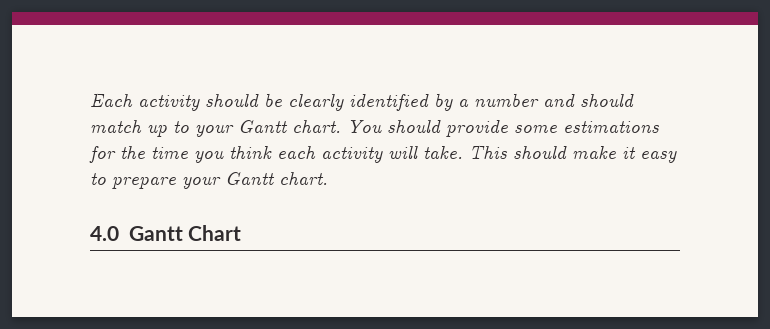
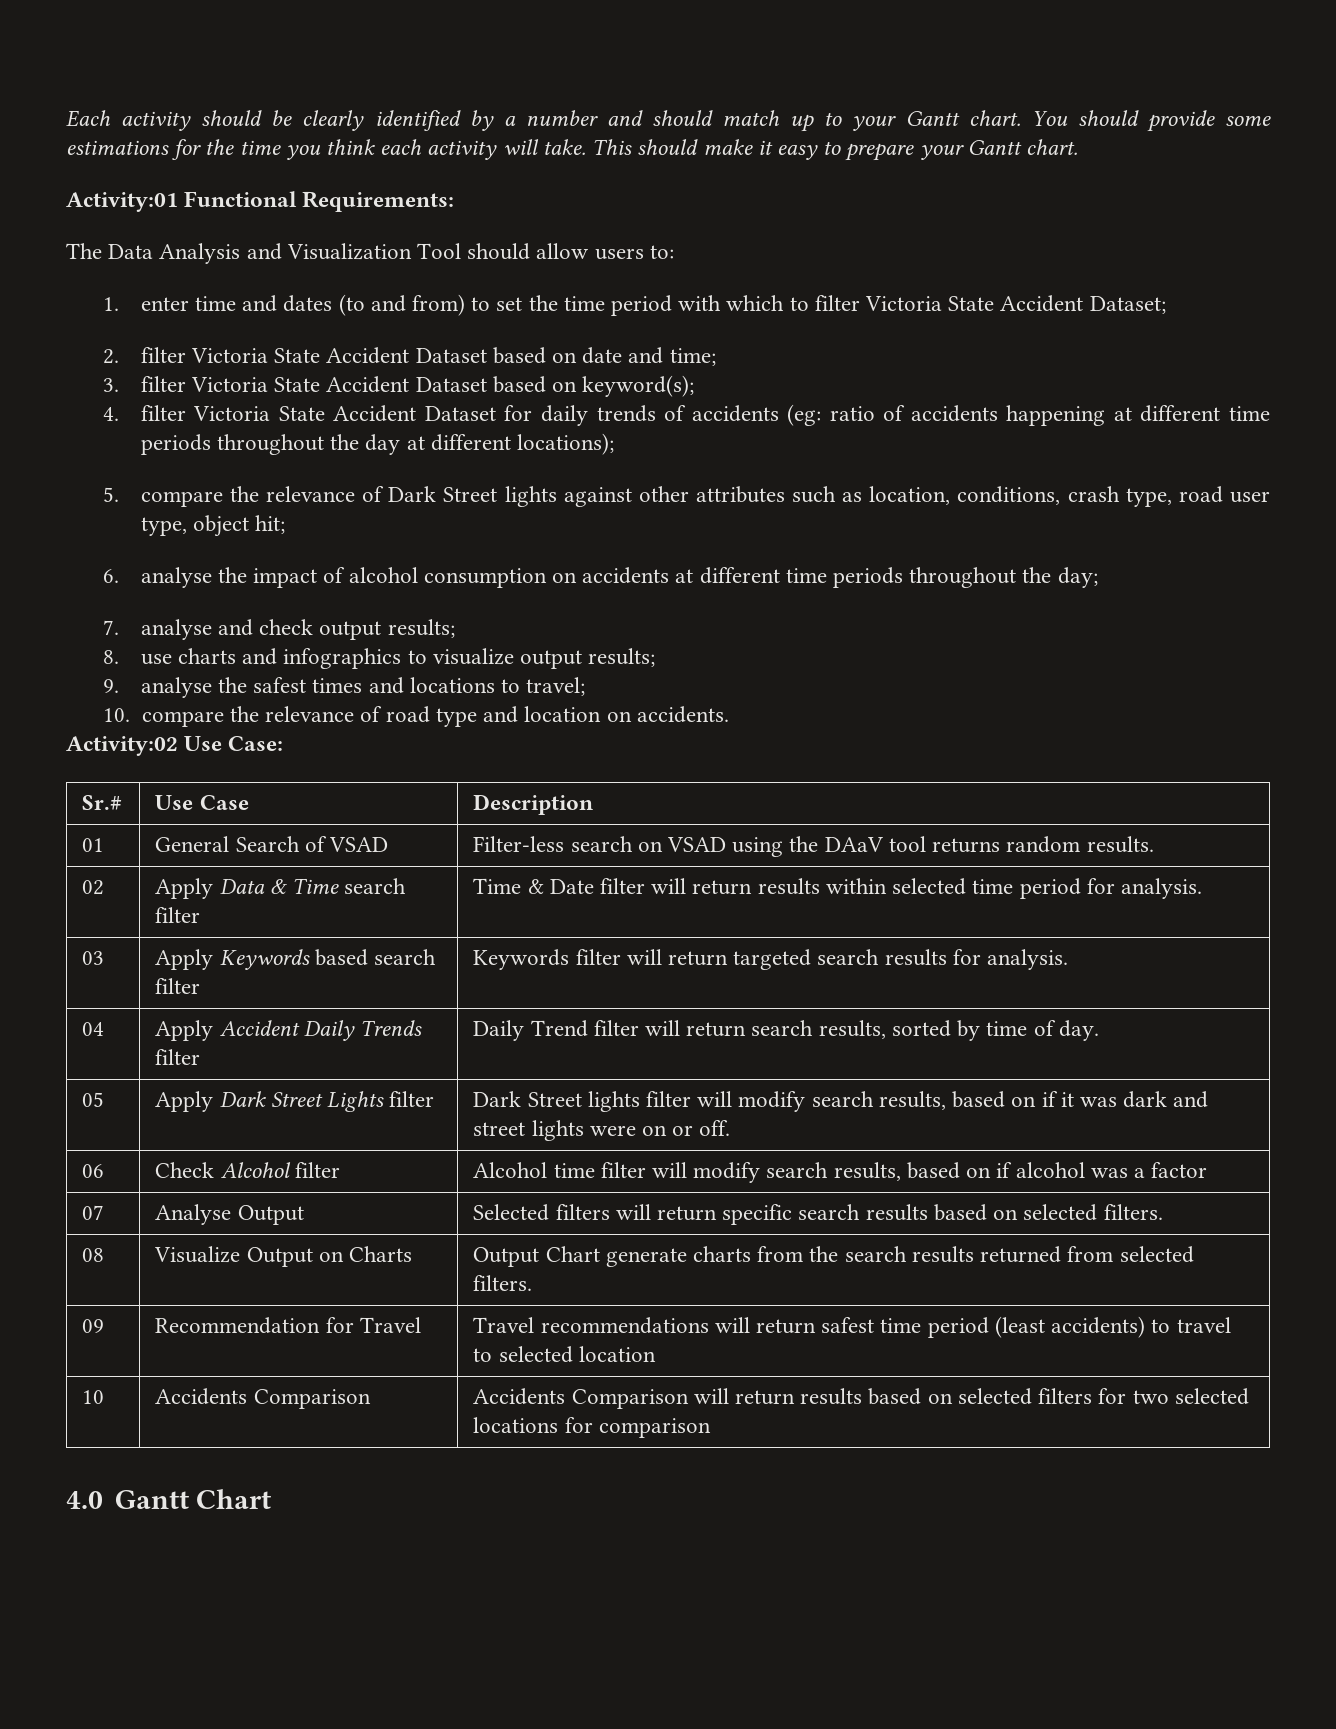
(328, 178) none -> [66,191,455,212] [66,243,674,264] [103,294,1166,316] [103,347,716,366] [103,375,695,397] [103,404,1270,426] [140,433,614,455] [103,486,1270,507] [140,515,286,537] [103,567,1098,588] [103,619,455,640] [103,648,656,669] [103,677,586,698] [103,706,729,727] [66,736,284,756] [82,795,123,810] [155,795,249,810] [473,794,594,815] [82,838,105,852] [155,836,389,852] [473,836,1154,857] [82,880,105,895] [155,878,407,899] [155,907,201,923] [473,878,1202,899] [82,951,105,965] [155,949,437,970] [155,978,201,994] [473,949,1069,970] [82,1022,105,1036] [155,1020,423,1041] [155,1049,201,1065] [473,1020,1099,1041] [82,1092,105,1107] [155,1091,435,1112] [473,1091,1209,1112] [473,1120,731,1141] [82,1164,105,1178] [155,1162,340,1178] [473,1162,1208,1183] [82,1205,105,1220] [155,1204,304,1225] [473,1204,1163,1225] [82,1248,105,1262] [154,1246,413,1267] [473,1246,1194,1267] [473,1275,533,1291] [82,1319,105,1333] [155,1317,421,1334] [473,1316,1231,1338] [473,1346,656,1363] [82,1390,105,1404] [155,1388,371,1409] [473,1388,1249,1409] [473,1417,711,1438] // Activity:01 Functional Requirements: // The Data Analysis and Visualization Tool should allow users to: // 1. enter time and dates (to and from) to set the time period with which to filter Victoria State Accident Dataset; // 2. filter Victoria State Accident Dataset based on date and time; // 3. filter Victoria State Accident Dataset based on keyword(s); // 4. filter Victoria State Accident Dataset for daily trends of accidents (eg: ratio of accidents happening at different time periods throughout the day at different locations); // 5. compare the relevance of Dark Street lights against other attributes such as location, conditions, crash type, road user type, object hit; // 6. analyse the impact of alcohol consumption on accidents at different time periods throughout the day; // 7. analyse and check output results; // 8. use charts and infographics to visualize output results; // 9. analyse the safest times and locations to travel; // 10. compare the relevance of road type and location on accidents. // Activity:02 Use Case: // Sr.# | Use Case | Description // 01 | General Search of VSAD | Filter-less search on VSAD using the DAaV tool returns random results. // 02 | Apply Data & Time search filter | Time & Date filter will return results within selected time period for analysis. // 03 | Apply Keywords based search filter | Keywords filter will return targeted search results for analysis. // 04 | Apply Accident Daily Trends filter | Daily Trend filter will return search results, sorted by time of day. // 05 | Apply Dark Street Lights filter | Dark Street lights filter will modify search results, based on if it was dark and street lights were on or off. // 06 | Check Alcohol filter | Alcohol time filter will modify search results, based on if alcohol was a factor // 07 | Analyse Output | Selected filters will return specific search results based on selected filters. // 08 | Visualize Output on Charts | Output Chart generate charts from the search results returned from selected filters. // 09 | Recommendation for Travel | Travel recommendations will return safest time period (least accidents) to travel to selected location // 10 | Accidents Comparison | Accidents Comparison will return results based on selected filters for two selected locations for comparison

